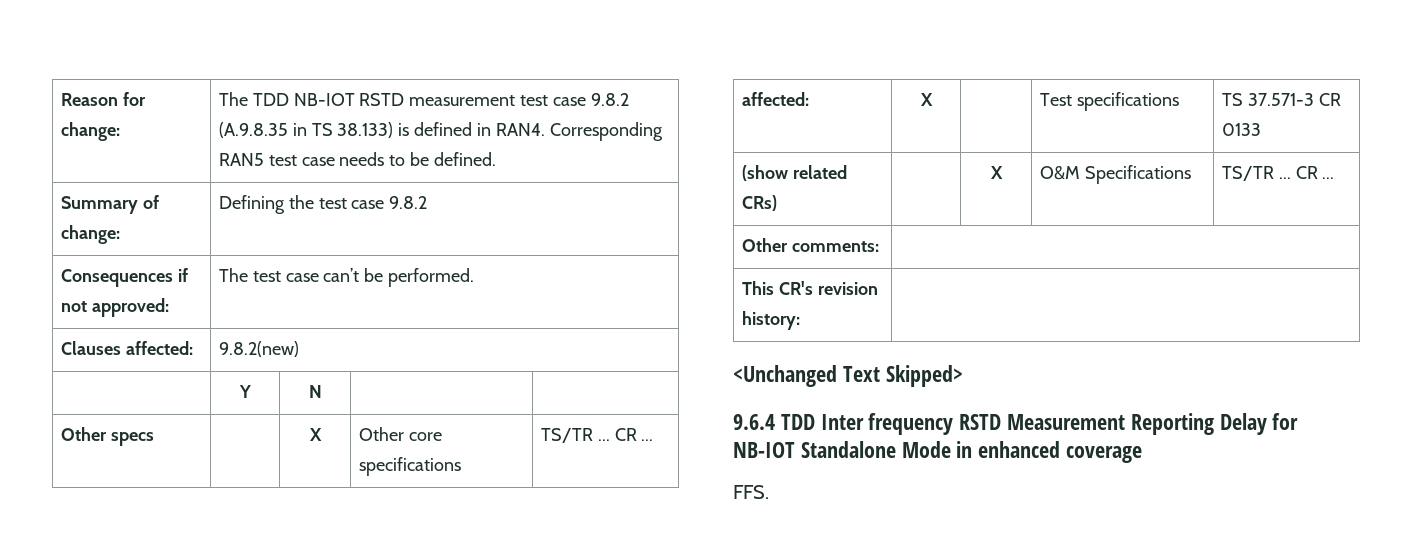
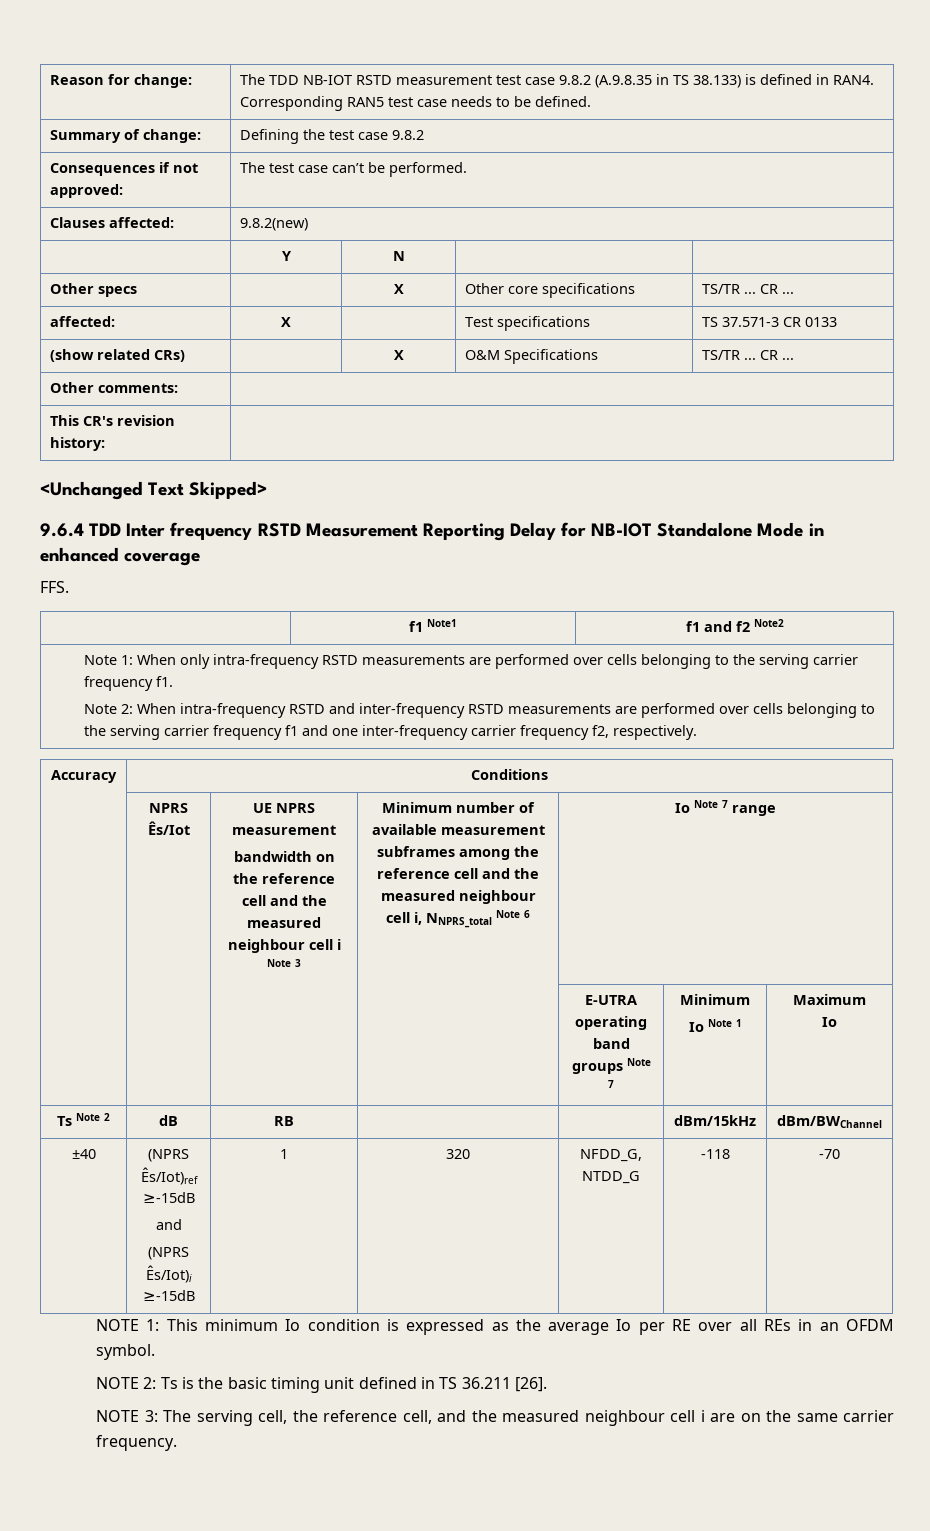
(769, 492) none -> [409,619,457,632] [685,619,784,632] [83,654,858,669] [83,676,173,691] [83,703,875,718] [83,725,697,740] [51,770,117,783] [471,769,548,780] [149,803,188,813] [147,821,190,835] [253,803,315,813] [232,825,336,835] [233,851,335,862] [233,873,335,884] [241,895,327,906] [247,917,321,928] [227,939,341,953] [267,959,301,967] [382,802,535,813] [371,824,545,835] [377,846,539,860] [377,868,539,879] [380,890,536,904] [386,910,530,928] [675,800,776,816] [585,995,637,1005] [575,1016,647,1030] [592,1038,630,1049] [571,1058,651,1074] [608,1080,614,1088] [680,994,750,1005] [688,1019,742,1032] [793,994,866,1005] [822,1017,837,1027] [57,1113,110,1126] [159,1115,178,1126] [274,1116,294,1126] [674,1115,756,1126] [777,1115,882,1128] [71,1149,96,1159] [148,1149,189,1162] [140,1167,198,1185] [142,1192,195,1203] [155,1219,182,1230] [148,1247,189,1260] [145,1265,192,1283] [142,1290,195,1301] [280,1149,288,1159] [446,1149,470,1159] [580,1149,642,1162] [582,1171,640,1184] [700,1149,730,1159] [819,1149,840,1159] [96,1319,895,1335] [96,1344,156,1360] [96,1377,547,1393] [96,1410,895,1426] [96,1435,178,1451] // | f1 Note1 | f1 and f2 Note2 // Note 1: When only intra-frequency RSTD measurements are performed over cells belonging to the serving carrier frequency f1. // Note 2: When intra-frequency RSTD and inter-frequency RSTD measurements are performed over cells belonging to the serving carrier frequency f1 and one inter-frequency carrier frequency f2, respectively. // Accuracy | Conditions // | NPRS Ês/Iot | UE NPRS measurement // bandwidth on the reference cell and the measured neighbour cell i Note 3 | Minimum number of available measurement subframes among the reference cell and the measured neighbour cell i, NNPRS_total Note 6 | Io Note 7 range // | | | | E-UTRA operating band groups Note 7 | Minimum // Io Note 1 | Maximum // Io // Ts Note 2 | dB | RB | | | dBm/15kHz | dBm/BWChannel // ±40 | (NPRS Ês/Iot)ref ≥-15dB // and // (NPRS Ês/Iot)i ≥-15dB | 1 | 320 | NFDD_G, NTDD_G | -118 | -70 // NOTE 1: This minimum Io condition is expressed as the average Io per RE over all REs in an OFDM symbol. // NOTE 2: Ts is the basic timing unit defined in TS 36.211 [26]. // NOTE 3: The serving cell, the reference cell, and the measured neighbour cell i are on the same carrier frequency.

